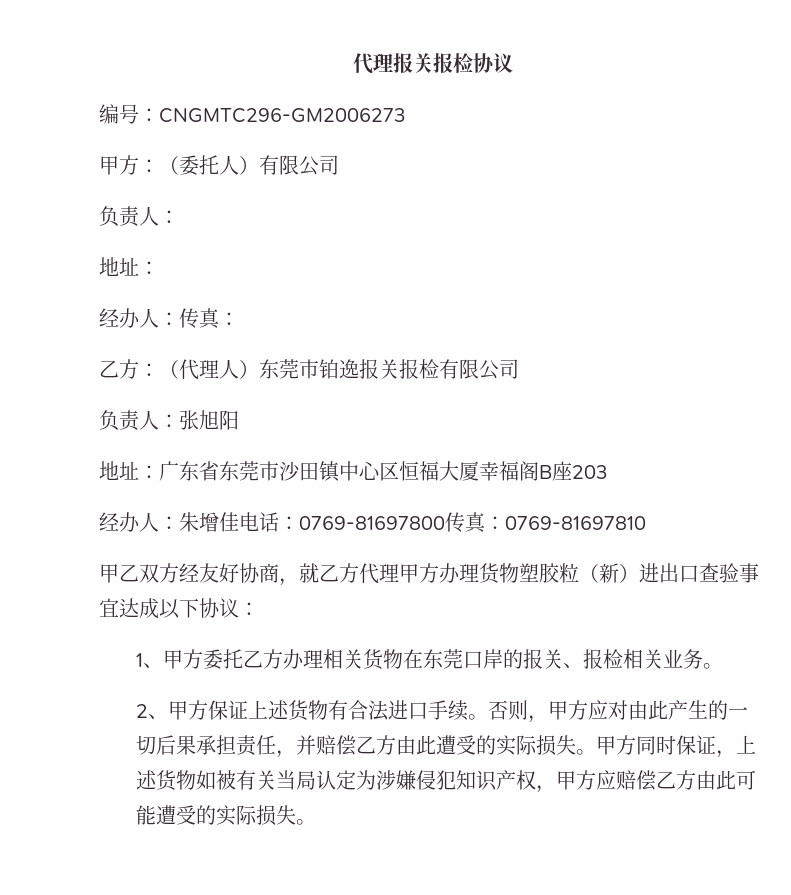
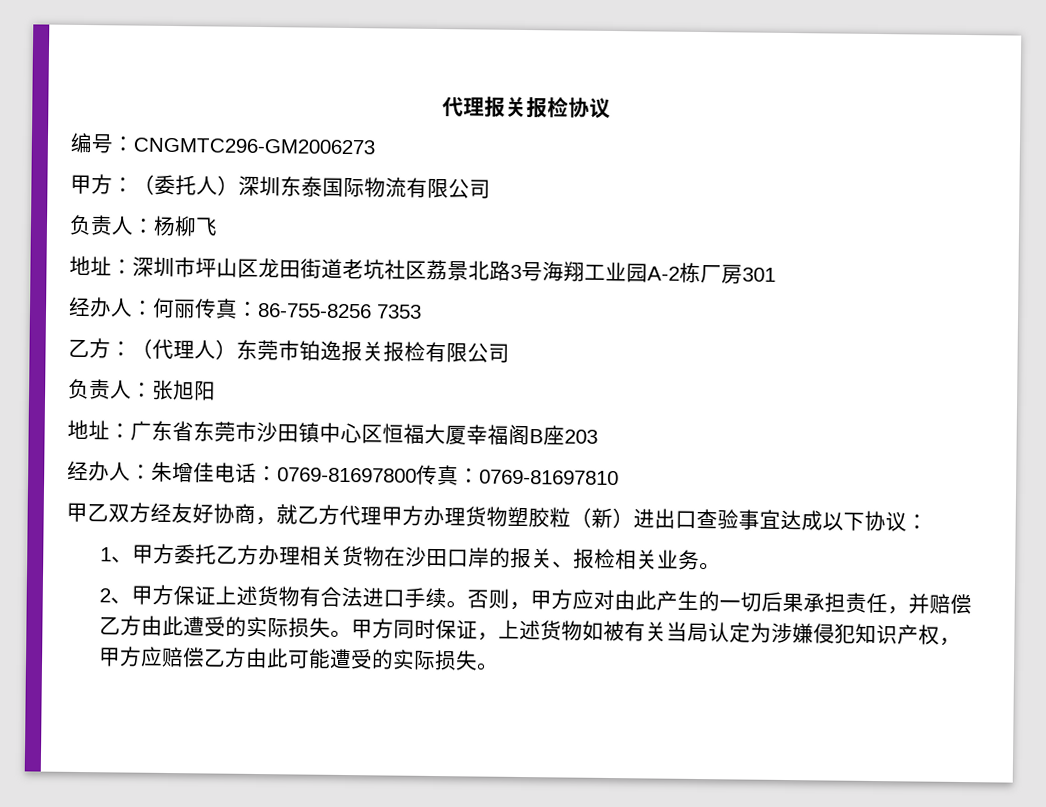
[259,155,339,176] [99,206,179,227] [99,257,159,276] [99,308,239,329] 有限公司 // 负责人： // 地址： // 经办人：传真： -> [238,175,491,199] [69,214,218,237] [69,255,776,285] [68,296,422,319] 深圳东泰国际物流有限公司 // 负责人：杨柳飞 // 地址：深圳市坪山区龙田街道老坑社区荔景北路3号海翔工业园A-2栋厂房301 // 经办人：何丽传真：86-755-8256 7353
[423,649,464,669] 东莞 -> [405,546,449,568] 沙田

